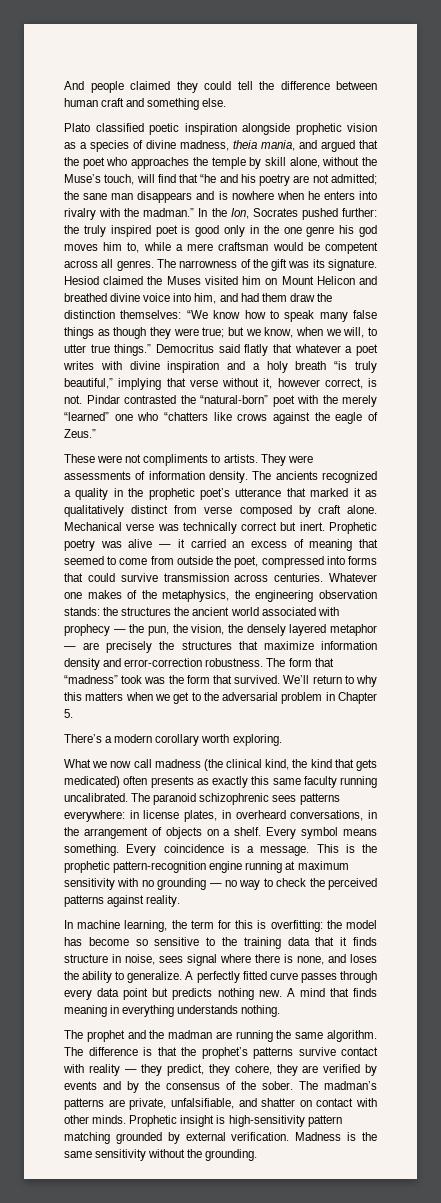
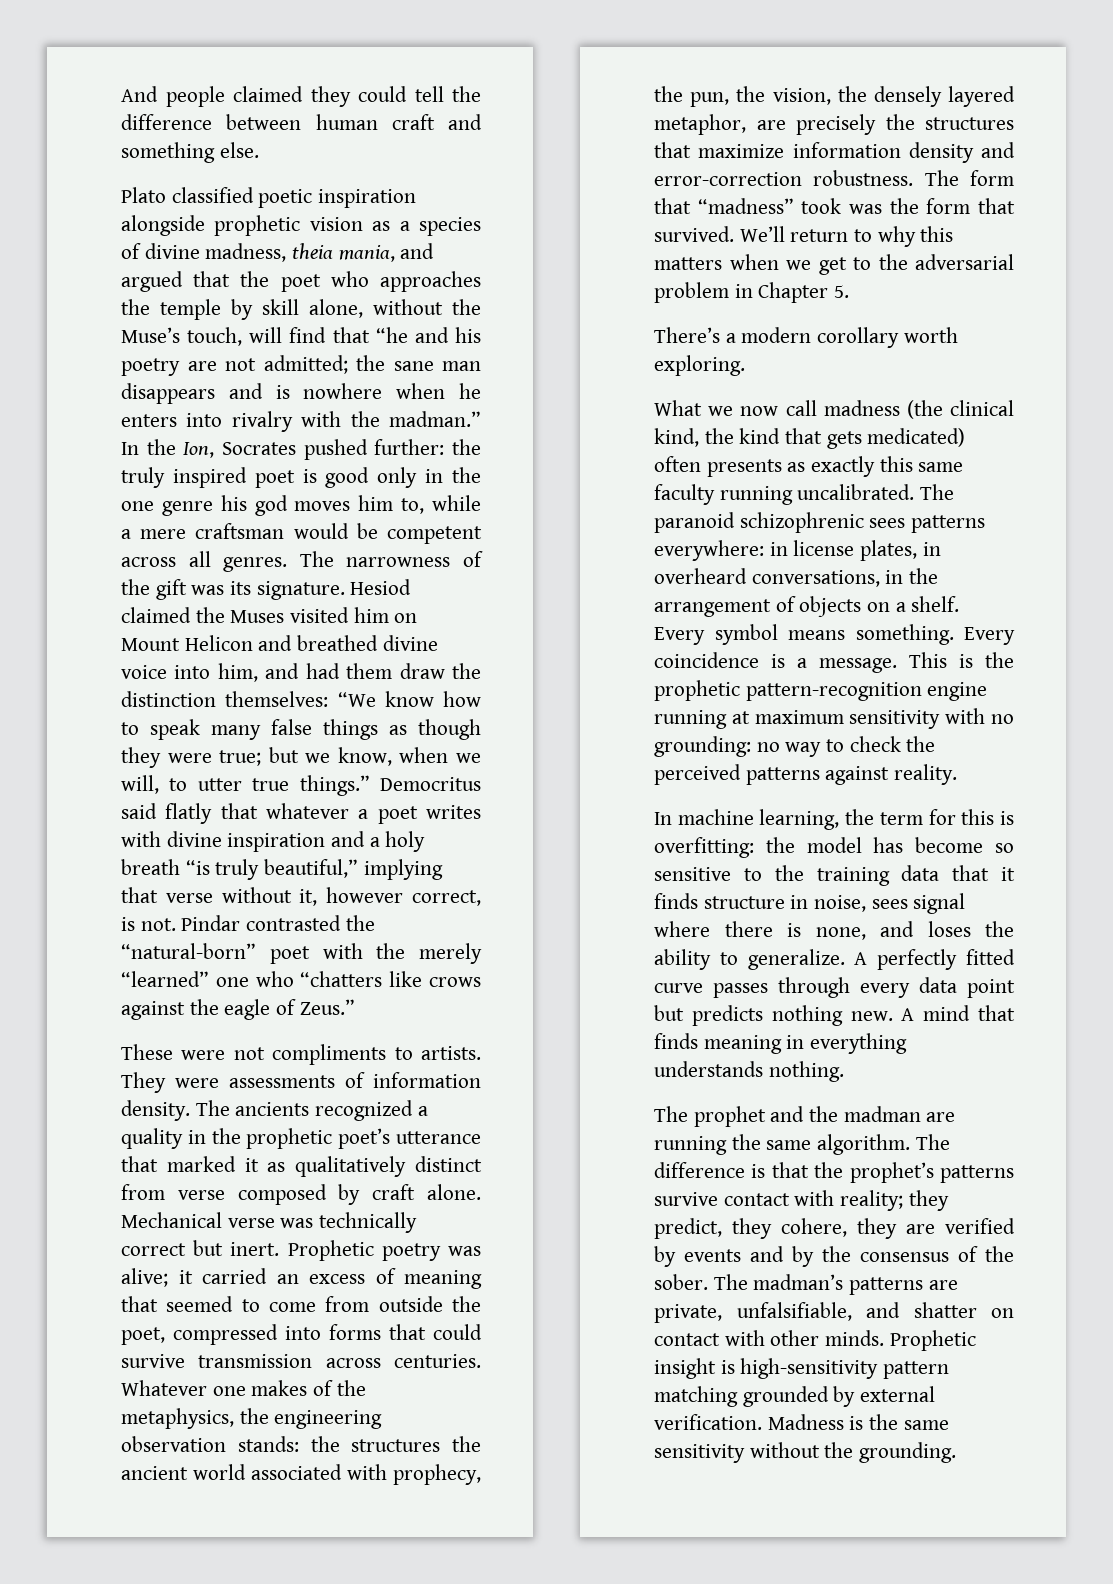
[128,539,172,548] alive — -> [121,1268,168,1287] alive;
[64,624,126,636] prophecy — -> [393,1464,481,1485] prophecy,
[330,624,378,636] [64,646,76,650] metaphor — -> [654,114,746,135] metaphor,
[157,878,222,890] grounding — -> [654,736,751,757] grounding:
[88,1064,137,1076] reality — -> [840,1190,904,1211] reality;

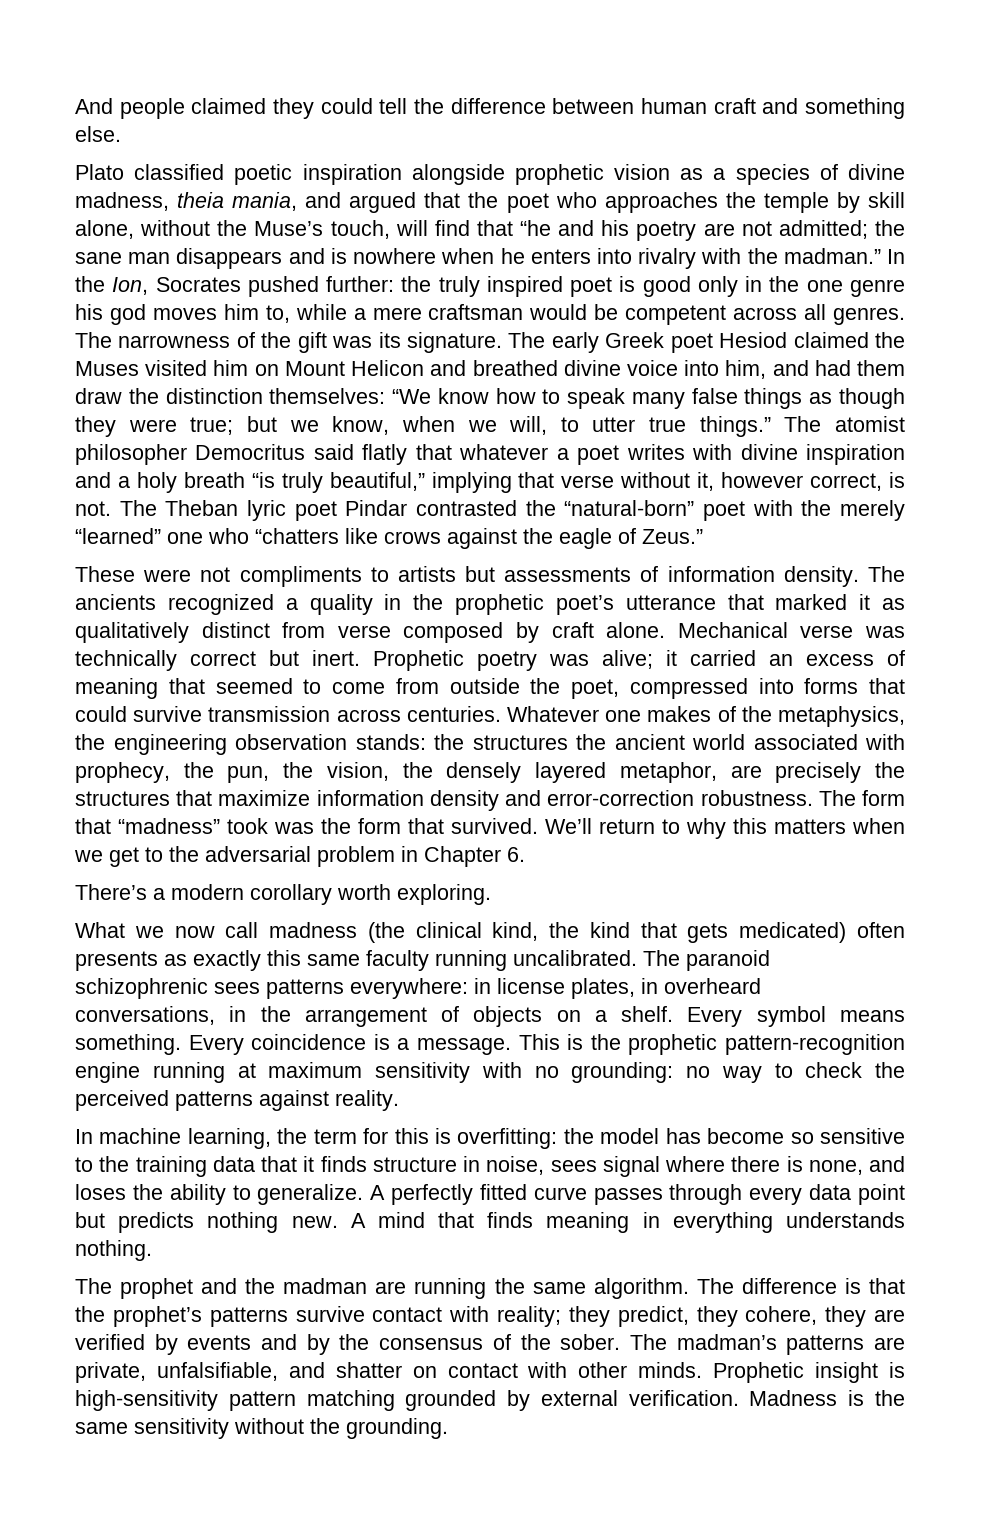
(345, 590) none -> [508,332,713,353] The early Greek poet
(370, 785) none -> [784,416,905,432] [75,444,187,465] The atomist philosopher
(176, 924) none -> [119,500,337,521] The Theban lyric poet
[420,1046,481,1060] [121,1072,219,1093] artists. They were -> [397,566,496,582] artists but
[834,285,850,298] 5. -> [507,847,525,862] 6.

